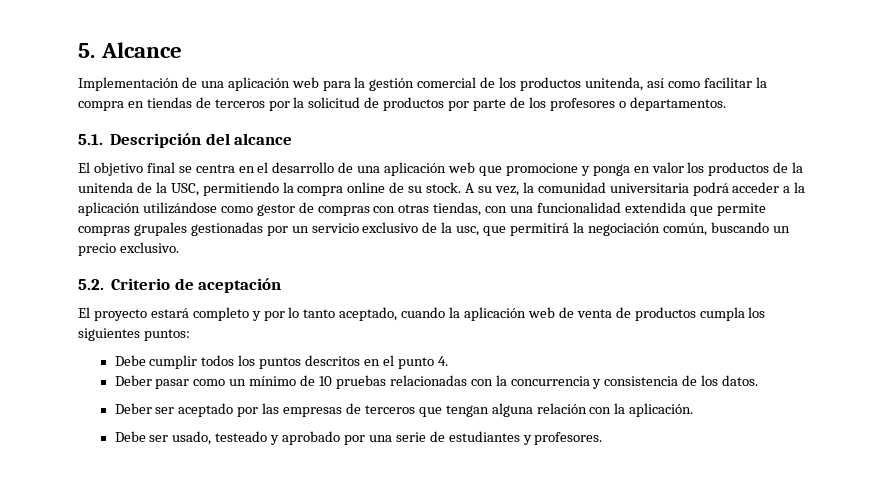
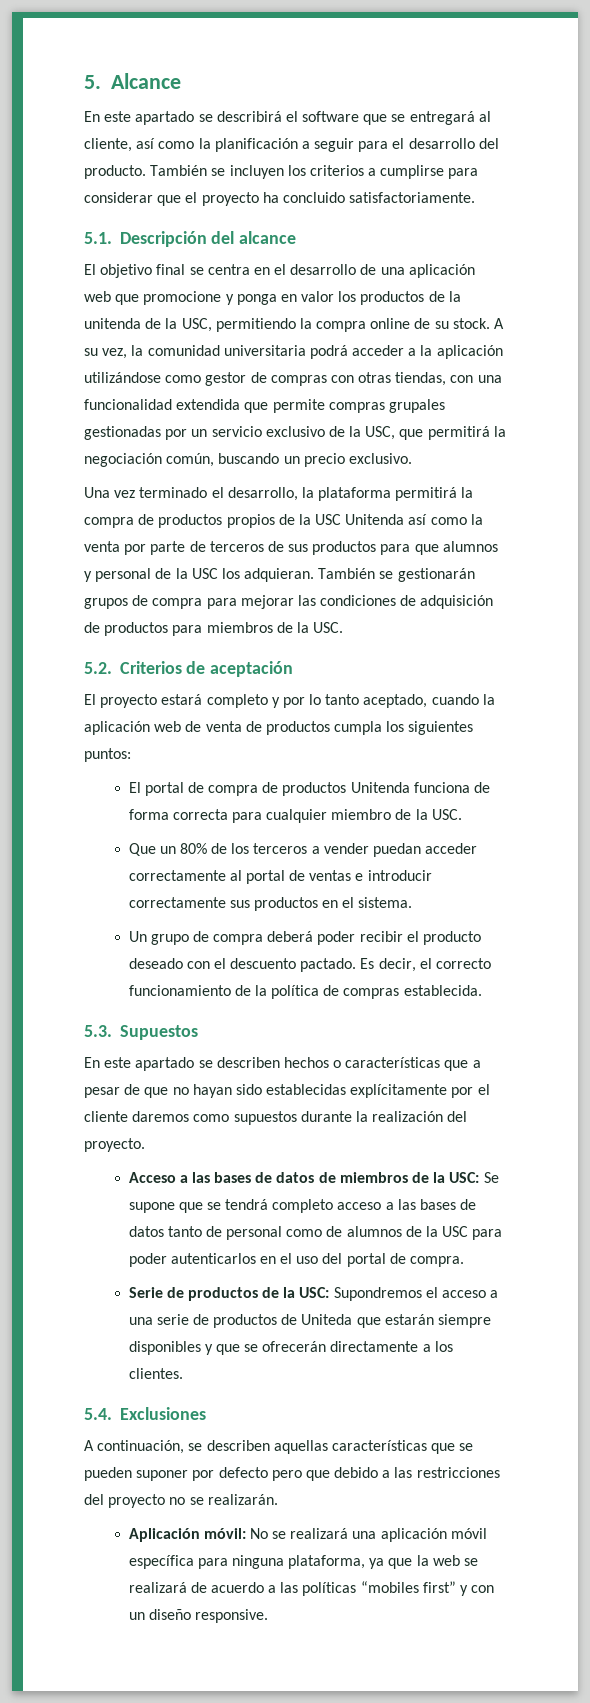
[78,77,767,91] [78,97,726,111] Implementación de una aplicación web para la gestión comercial de los productos unitenda, así como facilitar la compra en tiendas de terceros por la solicitud de productos por parte de los profesores o departamentos. -> [84,111,491,125] [84,138,499,152] [84,165,479,179] [84,192,476,206] En este apartado se describirá el software que se entregará al cliente, así como la planificación a seguir para el desarrollo del producto. También se incluyen los criterios a cumplirse para considerar que el proyecto ha concluido satisfactoriamente.
[456,226,480,236] usc, -> [365,426,396,440] USC,
(179, 247) none -> [84,487,474,501] [84,514,483,528] [84,541,498,555] [84,568,475,582] [84,595,494,609] [84,622,344,636] // Una vez terminado el desarrollo, la plataforma permitirá la compra de productos propios de la USC Unitenda así como la venta por parte de terceros de sus productos para que alumnos y personal de la USC los adquieran. También se gestionarán grupos de compra para mejorar las condiciones de adquisición de productos para miembros de la USC.
[111,278,171,290] Criterio -> [119,661,182,674] Criterios
[114,355,448,369] [114,375,759,389] [114,403,694,417] [114,431,603,445] Debe cumplir todos los puntos descritos en el punto 4. // Deber pasar como un mínimo de 10 pruebas relacionadas con la concurrencia y consistencia de los datos. // Deber ser aceptado por las empresas de terceros que tengan alguna relación con la aplicación. // Debe ser usado, testeado y aprobado por una serie de estudiantes y profesores. -> [128,782,491,796] [128,809,462,823] [128,843,478,857] [128,870,432,884] [128,897,413,911] [128,931,482,945] [128,958,492,972] [128,985,482,999] [84,1025,198,1040] [84,1057,481,1071] [84,1084,490,1098] [84,1111,468,1125] [84,1138,145,1152] [128,1172,499,1183] [128,1199,477,1213] [128,1226,503,1240] [128,1253,465,1267] [128,1287,499,1301] [128,1314,492,1328] [128,1341,453,1355] [128,1368,183,1379] [84,1407,206,1420] [84,1440,474,1454] [84,1467,500,1481] [84,1494,278,1508] [128,1528,487,1542] [128,1555,479,1569] [128,1581,495,1596] [128,1609,268,1623] El portal de compra de productos Unitenda funciona de forma correcta para cualquier miembro de la USC. // Que un 80% de los terceros a vender puedan acceder correctamente al portal de ventas e introducir correctamente sus productos en el sistema. // Un grupo de compra deberá poder recibir el producto deseado con el descuento pactado. Es decir, el correcto funcionamiento de la política de compras establecida. // 5.3. Supuestos // En este apartado se describen hechos o características que a pesar de que no hayan sido establecidas explícitamente por el cliente daremos como supuestos durante la realización del proyecto. // Acceso a las bases de datos de miembros de la USC: Se supone que se tendrá completo acceso a las bases de datos tanto de personal como de alumnos de la USC para poder autenticarlos en el uso del portal de compra. // Serie de productos de la USC: Supondremos el acceso a una serie de productos de Uniteda que estarán siempre disponibles y que se ofrecerán directamente a los clientes. // 5.4. Exclusiones // A continuación, se describen aquellas características que se pueden suponer por defecto pero que debido a las restricciones del proyecto no se realizarán. // Aplicación móvil: No se realizará una aplicación móvil específica para ninguna plataforma, ya que la web se realizará de acuerdo a las políticas “mobiles first” y con un diseño responsive.

